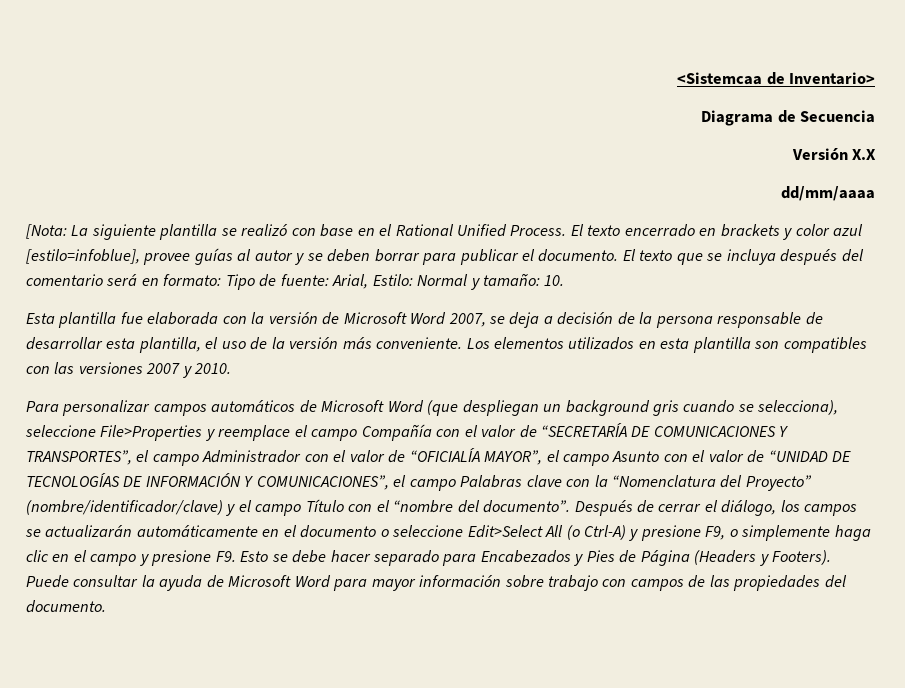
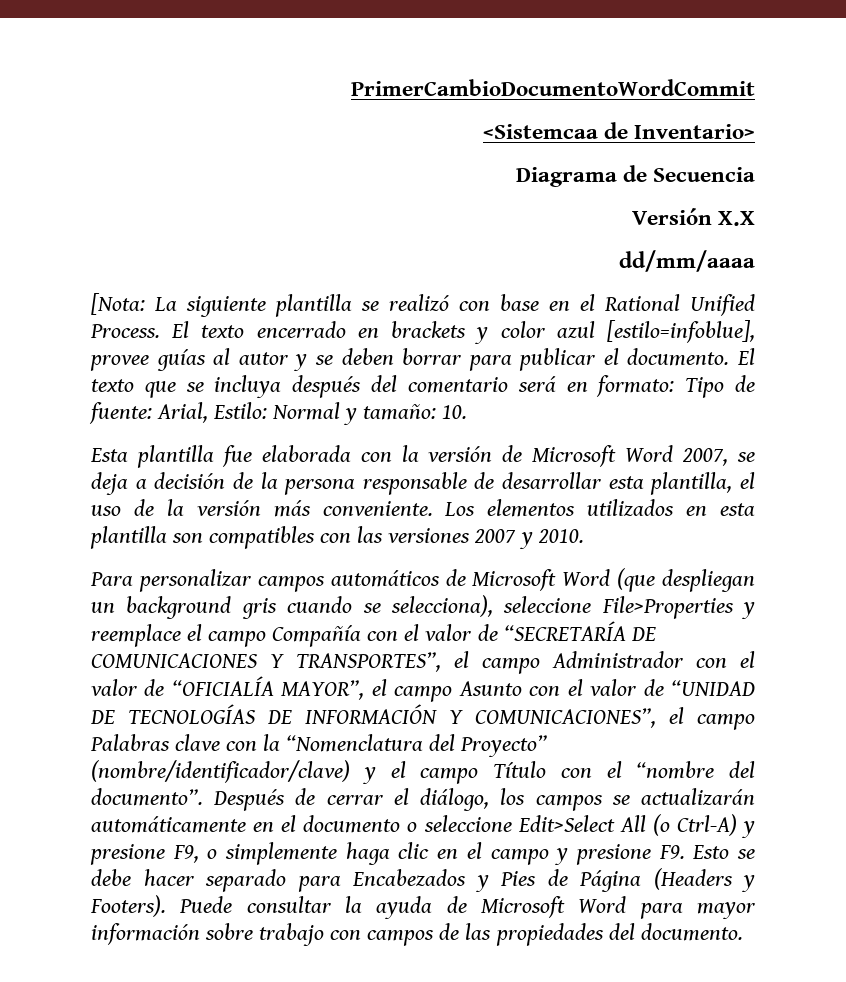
(677, 78) none -> [351,79,755,96] PrimerCambioDocumentoWordCommit //

